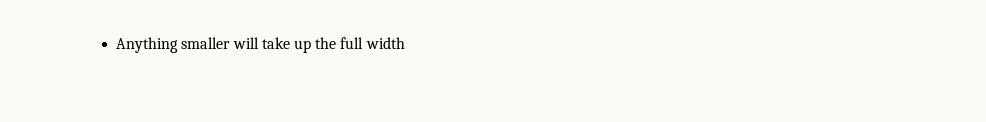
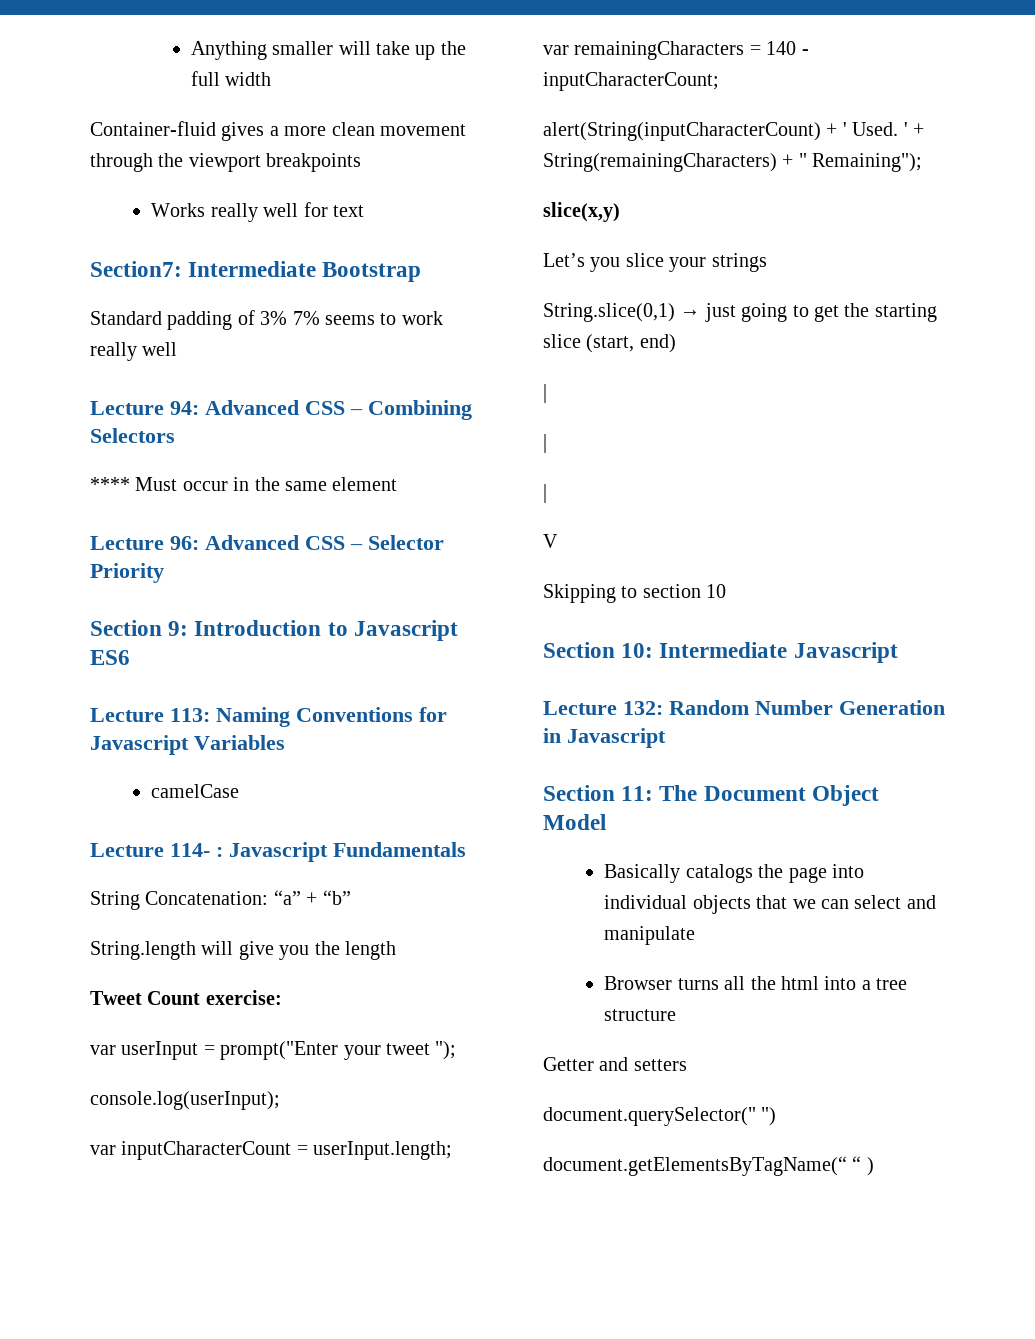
(405, 43) none -> [90,121,466,141] [90,153,362,172] [151,202,364,222] [90,261,422,282] [90,310,443,330] [90,342,178,361] [90,400,472,420] [90,428,175,443] [90,477,398,491] [90,535,444,550] [90,563,164,583] [90,620,458,641] [90,650,130,665] [90,707,447,727] [90,735,285,755] [151,784,240,798] [90,842,466,862] [90,890,351,910] [90,941,396,960] [90,990,282,1005] [90,1041,457,1060] [90,1091,280,1110] [90,1141,453,1160] [543,41,809,60] [543,72,719,91] [543,122,924,141] [543,153,923,172] [543,202,620,222] [543,253,767,272] [543,303,937,322] [543,334,676,353] [543,384,547,403] [543,434,547,453] [543,484,547,503] [543,534,558,548] [543,584,727,603] [543,642,898,663] [543,700,945,715] [543,728,666,748] [543,785,879,806] [543,814,606,830] [604,864,864,883] [604,895,936,914] [604,926,696,945] [604,976,908,990] [604,1009,677,1021] [543,1057,687,1071] [543,1107,777,1126] [543,1156,874,1176] // Container-fluid gives a more clean movement through the viewport breakpoints // Works really well for text // Section7: Intermediate Bootstrap // Standard padding of 3% 7% seems to work really well // Lecture 94: Advanced CSS – Combining Selectors // **** Must occur in the same element // Lecture 96: Advanced CSS – Selector Priority // Section 9: Introduction to Javascript ES6 // Lecture 113: Naming Conventions for Javascript Variables // camelCase // Lecture 114- : Javascript Fundamentals // String Concatenation: “a” + “b” // String.length will give you the length // Tweet Count exercise: // var userInput = prompt("Enter your tweet "); // console.log(userInput); // var inputCharacterCount = userInput.length; // var remainingCharacters = 140 - inputCharacterCount; // alert(String(inputCharacterCount) + ' Used. ' + String(remainingCharacters) + " Remaining"); // slice(x,y) // Let’s you slice your strings // String.slice(0,1) → just going to get the starting slice (start, end) // | // | // | // V // Skipping to section 10 // Section 10: Intermediate Javascript // Lecture 132: Random Number Generation in Javascript // Section 11: The Document Object Model // Basically catalogs the page into individual objects that we can select and manipulate // Browser turns all the html into a tree structure // Getter and setters // document.querySelector(" ") // document.getElementsByTagName(“ “ )

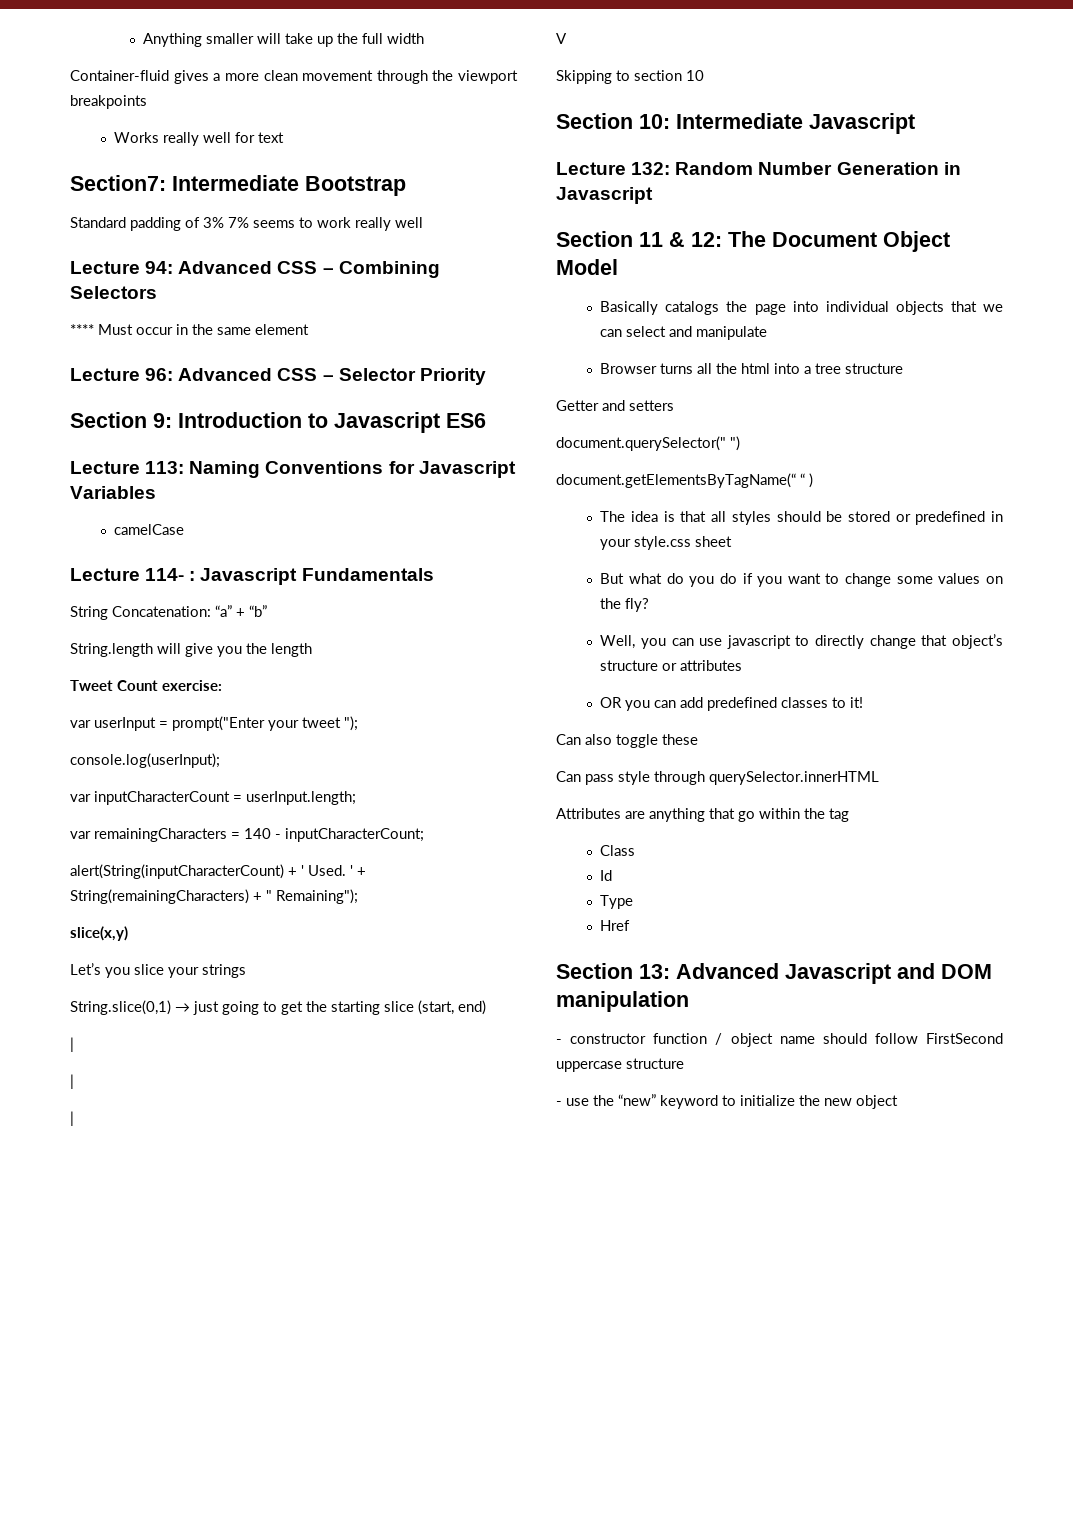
[621,786,654,801] 11: -> [639,232,722,247] 11 & 12:
(874, 1166) none -> [600,511,1003,525] [600,536,733,550] [600,573,1003,587] [600,598,650,612] [600,634,1003,649] [600,660,743,671] [600,697,864,711] [556,734,698,748] [556,771,879,785] [556,808,849,822] [600,845,636,856] [600,870,613,881] [600,895,634,909] [600,920,631,931] [556,963,992,984] [556,991,689,1012] [556,1033,1003,1047] [556,1058,684,1072] [556,1094,898,1109] // The idea is that all styles should be stored or predefined in your style.css sheet // But what do you do if you want to change some values on the fly? // Well, you can use javascript to directly change that object’s structure or attributes // OR you can add predefined classes to it! // Can also toggle these // Can pass style through querySelector.innerHTML // Attributes are anything that go within the tag // Class // Id // Type // Href // Section 13: Advanced Javascript and DOM manipulation // - constructor function / object name should follow FirstSecond uppercase structure // - use the “new” keyword to initialize the new object

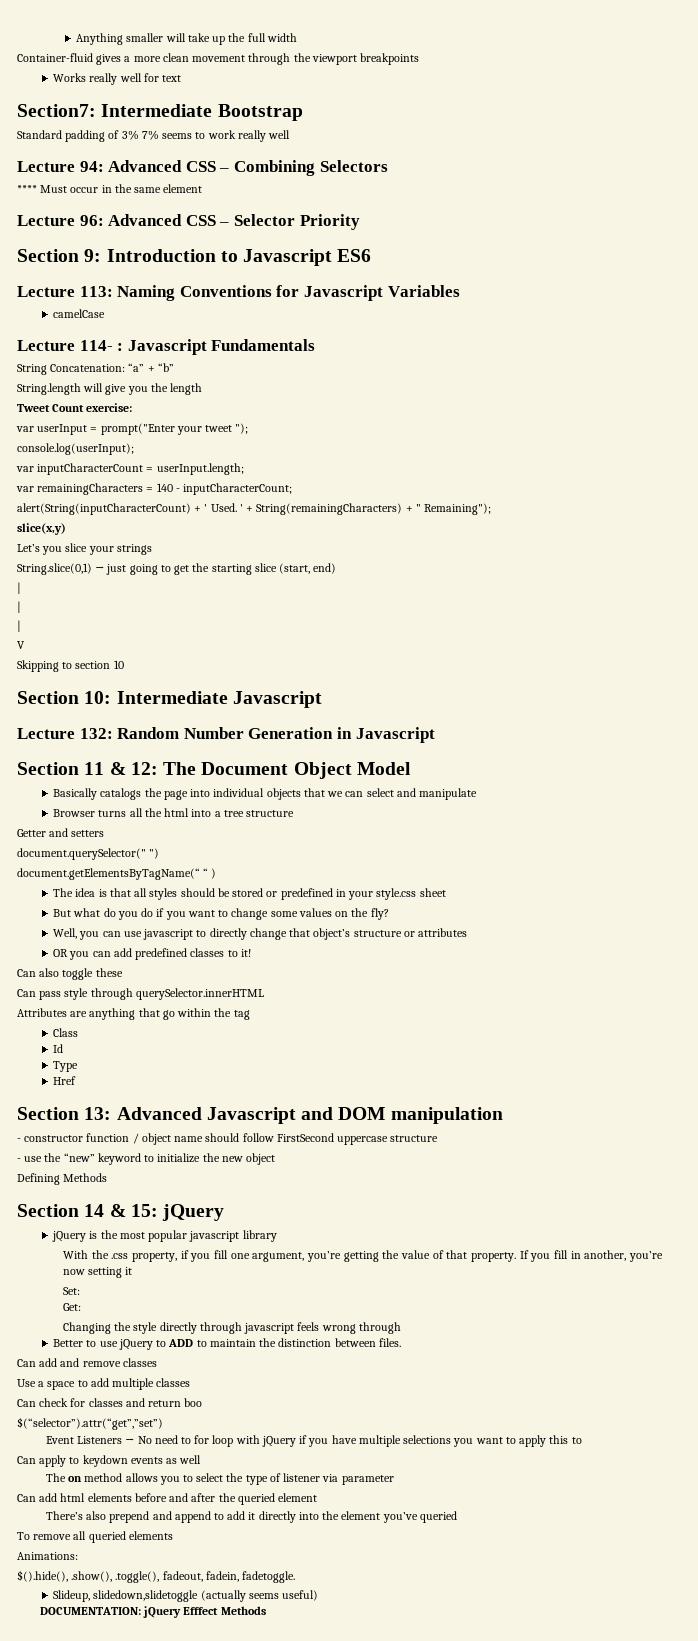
(898, 1102) none -> [17,1173,108,1185] [17,1204,225,1221] [52,1230,277,1242] [62,1250,663,1262] [62,1267,133,1278] [62,1287,80,1295] [62,1303,81,1311] [62,1322,401,1334] [53,1338,401,1350] [17,1358,157,1367] [17,1378,191,1390] [17,1398,203,1407] [17,1417,163,1430] [45,1435,582,1447] [17,1455,202,1467] [45,1473,394,1485] [17,1493,318,1505] [45,1511,457,1523] [17,1531,173,1543] [17,1552,78,1560] [17,1570,296,1583] [53,1590,319,1602] [39,1606,266,1618] // Defining Methods // Section 14 & 15: jQuery // jQuery is the most popular javascript library // With the .css property, if you fill one argument, you’re getting the value of that property. If you fill in another, you’re now setting it // Set: // Get: // Changing the style directly through javascript feels wrong through // Better to use jQuery to ADD to maintain the distinction between files. // Can add and remove classes // Use a space to add multiple classes // Can check for classes and return boo // $(“selector”).attr(“get”,”set”) // Event Listeners → No need to for loop with jQuery if you have multiple selections you want to apply this to // Can apply to keydown events as well // The on method allows you to select the type of listener via parameter // Can add html elements before and after the queried element // There’s also prepend and append to add it directly into the element you’ve queried // To remove all queried elements // Animations: // $().hide(), .show(), .toggle(), fadeout, fadein, fadetoggle. // Slideup, slidedown,slidetoggle (actually seems useful) // DOCUMENTATION: jQuery Efffect Methods

